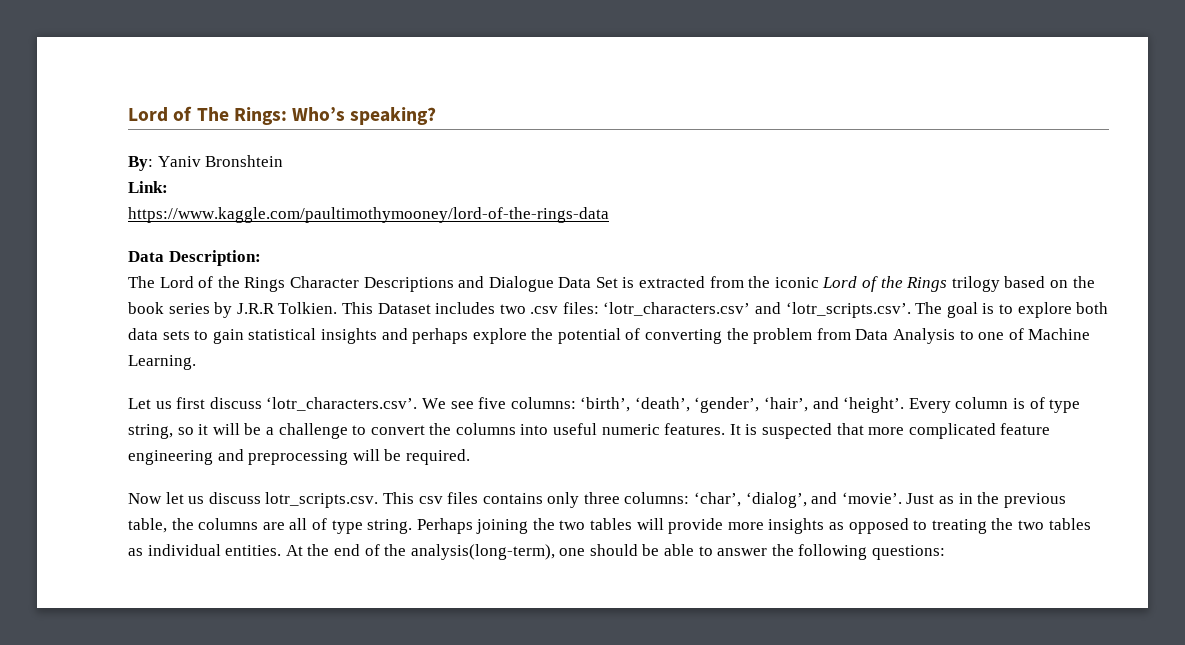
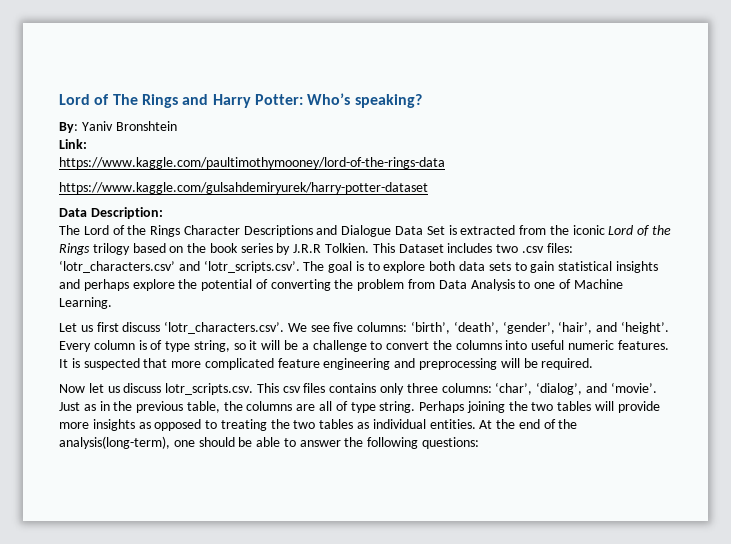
[233,107,287,125] Rings: -> [141,94,303,108] Rings and Harry Potter:
(609, 215) none -> [59,182,428,194] // https://www.kaggle.com/gulsahdemiryurek/harry-potter-dataset

